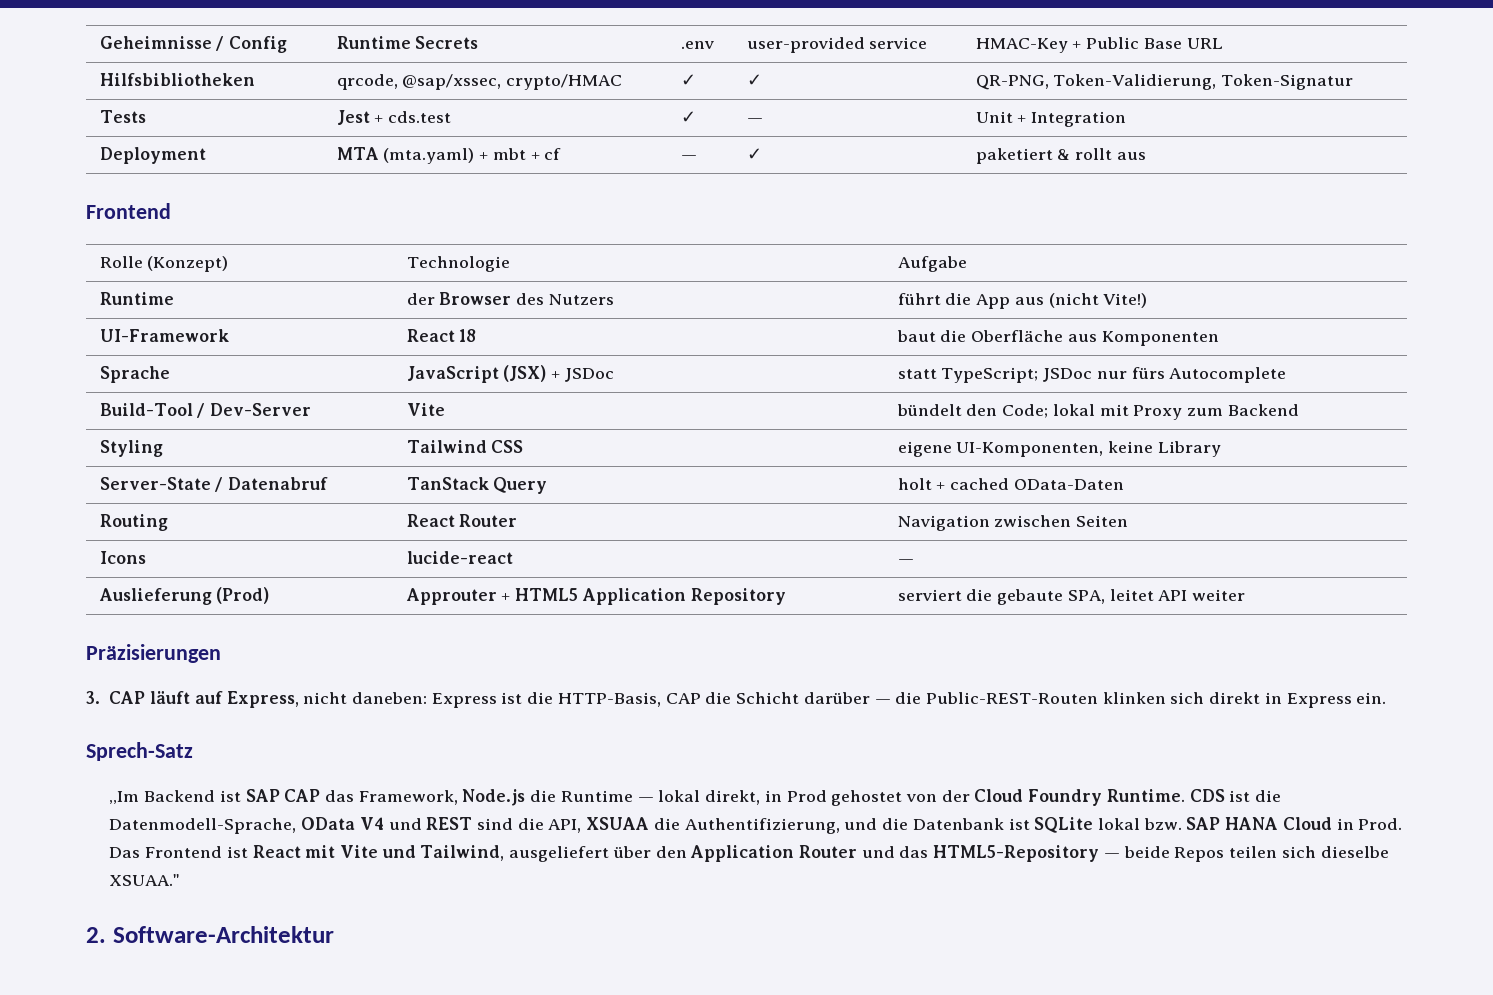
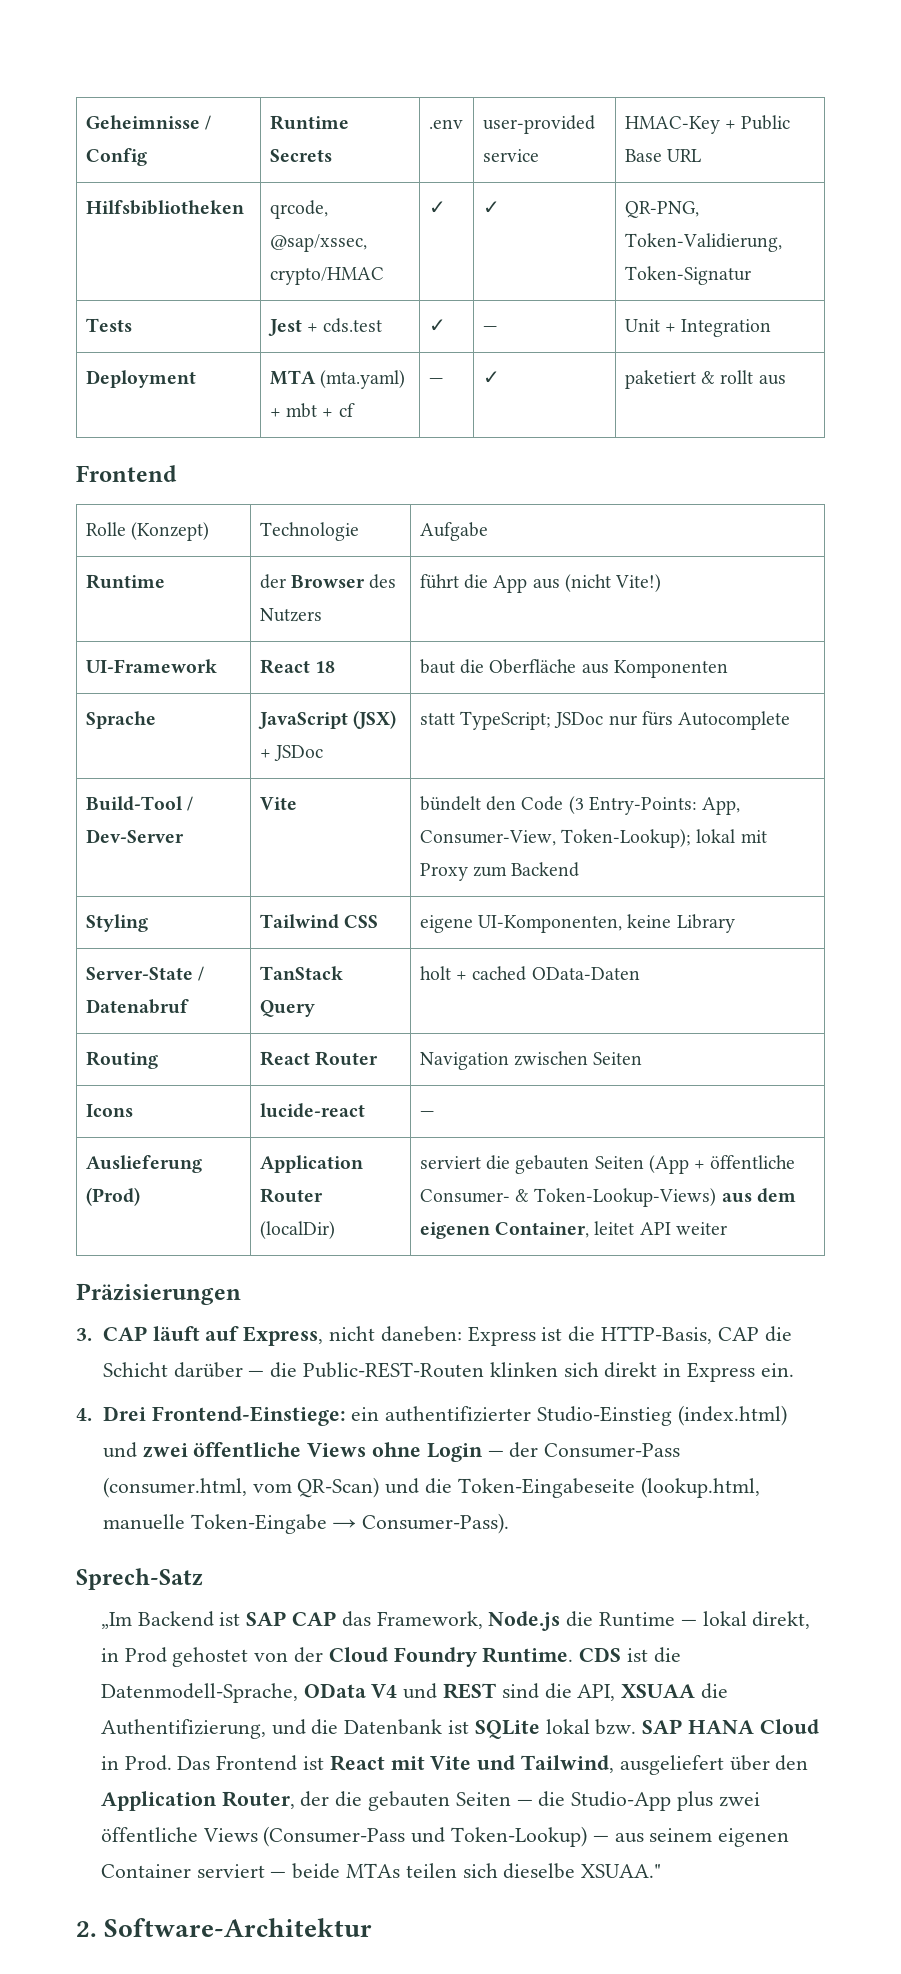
[1002,404,1049,418] Code; -> [521,796,741,815] [419,829,692,848] Code (3 Entry-Points: App, Consumer-View, Token-Lookup);
[405,588,786,605] [897,589,1105,605] Approuter + HTML5 Application Repository | serviert die gebaute SPA, -> [259,1155,363,1173] [259,1188,323,1203] [259,1221,335,1239] [419,1155,796,1174] [419,1188,796,1207] [419,1222,590,1239] Application Router (localDir) | serviert die gebauten Seiten (App + öffentliche Consumer- & Token-Lookup-Views) aus dem eigenen Container,
(1387, 698) none -> [76,1405,787,1426] [102,1442,681,1462] [102,1477,760,1498] [102,1513,510,1534] // 4. Drei Frontend-Einstiege: ein authentifizierter Studio-Einstieg (index.html) und zwei öffentliche Views ohne Login — der Consumer-Pass (consumer.html, vom QR-Scan) und die Token-Eingabeseite (lookup.html, manuelle Token-Eingabe → Consumer-Pass).
[799,845,1100,862] Router und das HTML5-Repository -> [221,1791,760,1811] [100,1826,790,1847] [100,1864,265,1878] Router, der die gebauten Seiten — die Studio-App plus zwei öffentliche Views (Consumer-Pass und Token-Lookup) — aus seinem eigenen Container serviert
[1174,847,1225,862] Repos -> [345,1863,400,1878] MTAs

